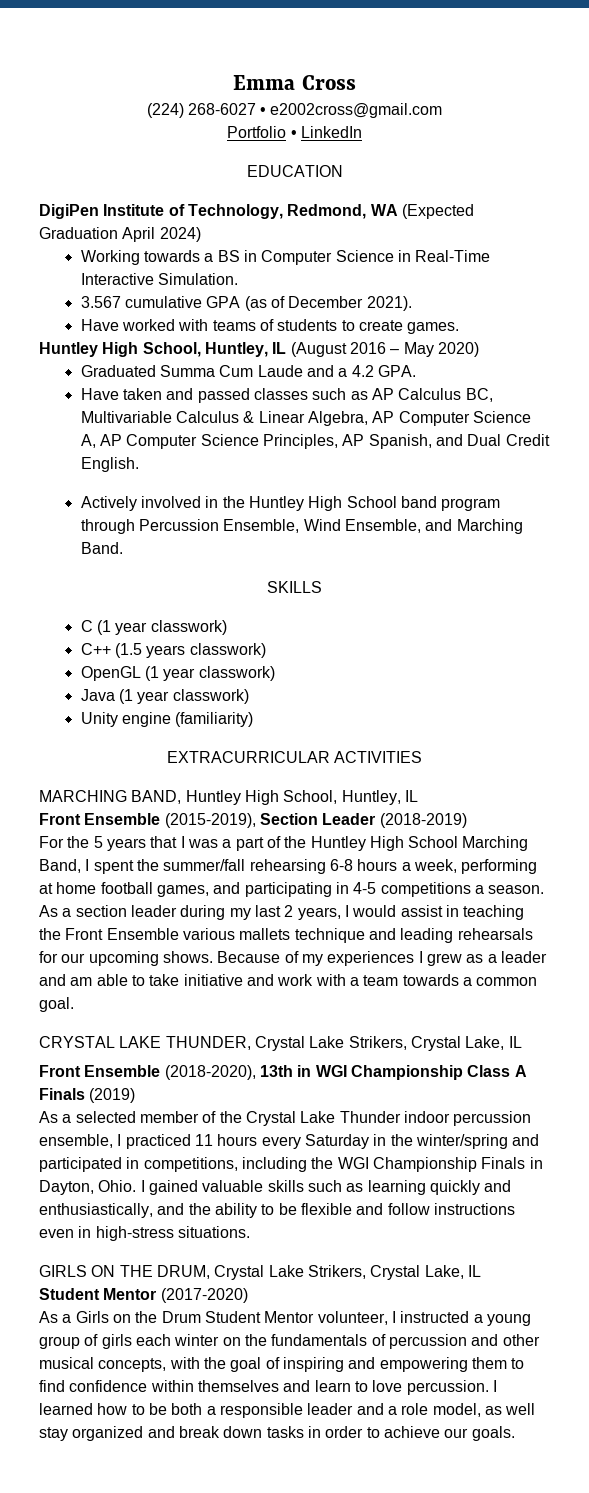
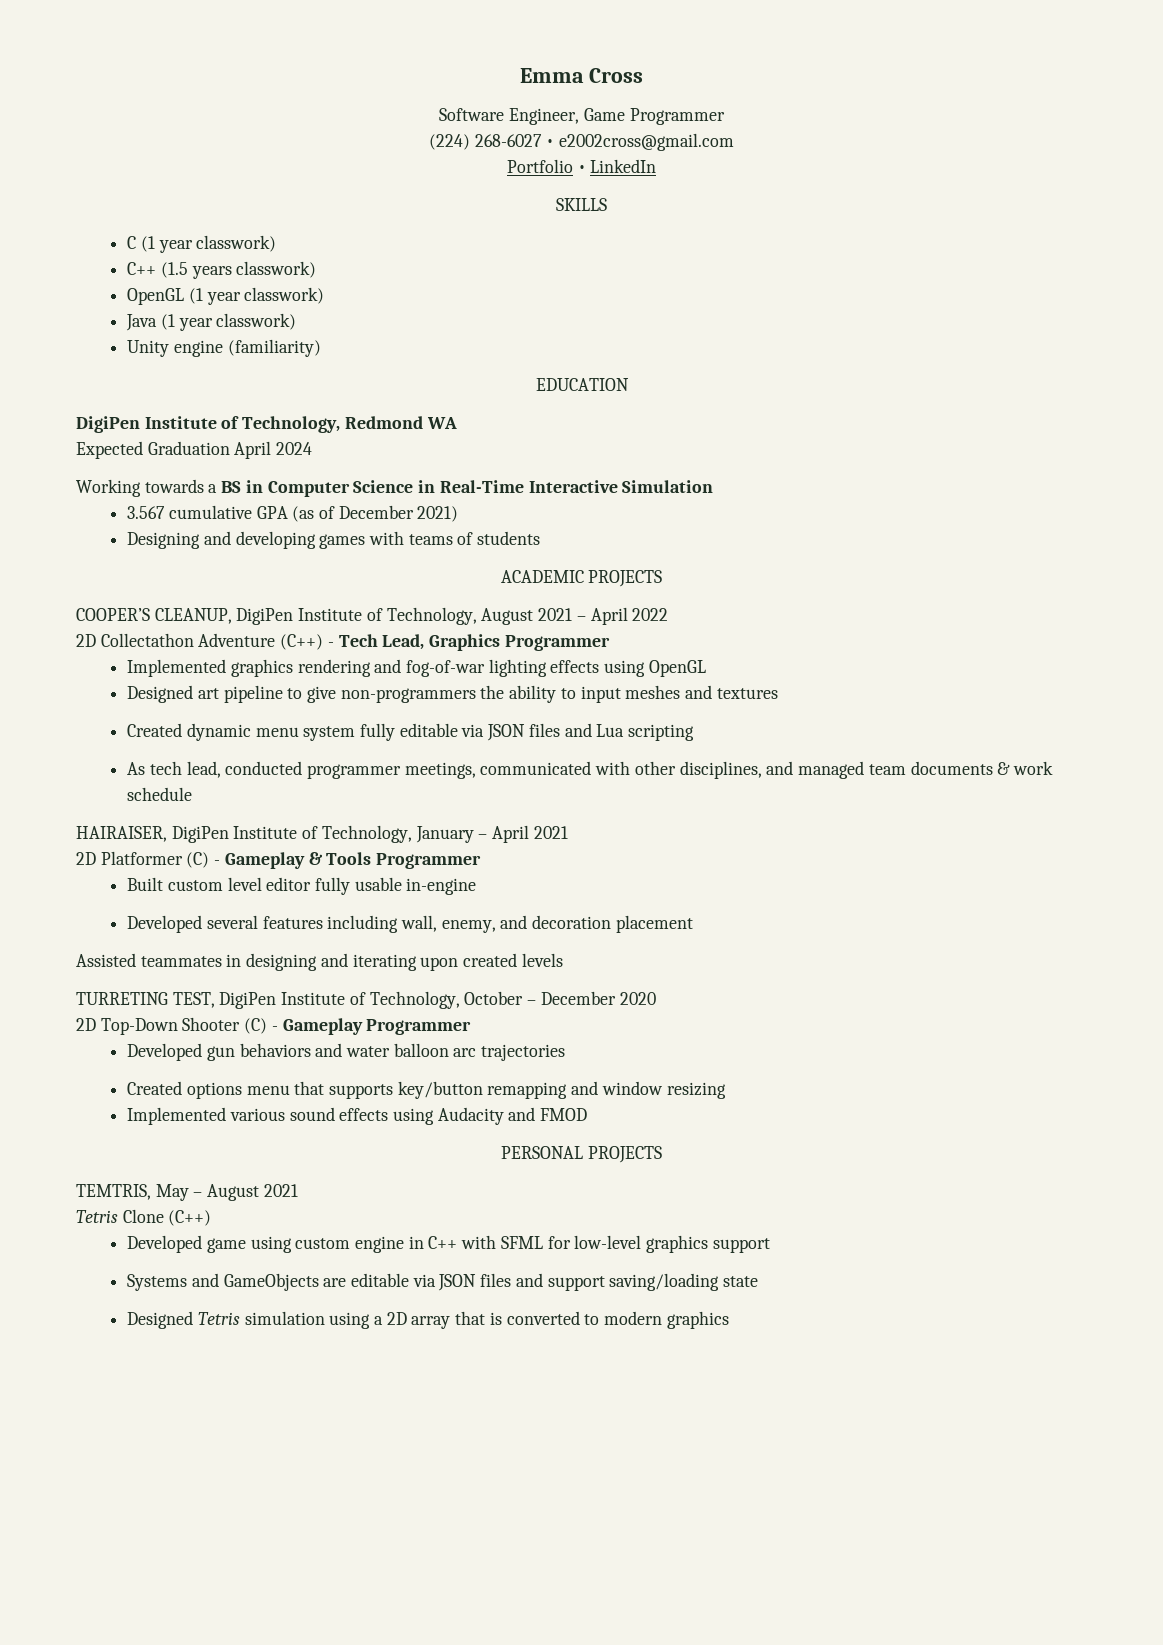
(356, 82) none -> [439,108,725,125] // Software Engineer, Game Programmer
[246,165,343,177] [39,204,474,219] [39,227,201,242] [80,250,491,265] [80,273,239,285] [80,296,412,311] [80,319,460,334] [39,342,479,357] [80,365,416,377] [80,388,493,403] [80,411,531,426] [80,434,550,449] [80,457,139,472] [80,496,501,511] [80,519,523,534] [80,542,123,554] // EDUCATION // DigiPen Institute of Technology, Redmond, WA (Expected Graduation April 2024) // Working towards a BS in Computer Science in Real-Time Interactive Simulation. // 3.567 cumulative GPA (as of December 2021). // Have worked with teams of students to create games. // Huntley High School, Huntley, IL (August 2016 – May 2020) // Graduated Summa Cum Laude and a 4.2 GPA. // Have taken and passed classes such as AP Calculus BC, Multivariable Calculus & Linear Algebra, AP Computer Science A, AP Computer Science Principles, AP Spanish, and Dual Credit English. // Actively involved in the Huntley High School band program through Percussion Ensemble, Wind Ensemble, and Marching Band. -> (657, 166) none
[166,751,423,763] [39,790,418,805] [39,813,467,828] [39,836,529,851] [39,859,538,874] [39,882,545,897] [39,905,525,920] [39,928,533,943] [39,951,547,966] [39,974,538,986] [39,997,74,1012] [39,1036,522,1051] [39,1065,527,1080] [39,1088,136,1103] [39,1111,532,1126] [39,1134,540,1149] [39,1157,543,1172] [39,1180,512,1195] [39,1203,515,1218] [39,1226,250,1241] [39,1265,481,1280] [39,1288,248,1303] [39,1311,531,1326] [39,1334,540,1349] [39,1357,525,1372] [39,1380,497,1395] [39,1403,536,1418] [39,1426,515,1441] EXTRACURRICULAR ACTIVITIES // MARCHING BAND, Huntley High School, Huntley, IL // Front Ensemble (2015-2019), Section Leader (2018-2019) // For the 5 years that I was a part of the Huntley High School Marching Band, I spent the summer/fall rehearsing 6-8 hours a week, performing at home football games, and participating in 4-5 competitions a season. As a section leader during my last 2 years, I would assist in teaching the Front Ensemble various mallets technique and leading rehearsals for our upcoming shows. Because of my experiences I grew as a leader and am able to take initiative and work with a team towards a common goal. // CRYSTAL LAKE THUNDER, Crystal Lake Strikers, Crystal Lake, IL // Front Ensemble (2018-2020), 13th in WGI Championship Class A Finals (2019) // As a selected member of the Crystal Lake Thunder indoor percussion ensemble, I practiced 11 hours every Saturday in the winter/spring and participated in competitions, including the WGI Championship Finals in Dayton, Ohio. I gained valuable skills such as learning quickly and enthusiastically, and the ability to be flexible and follow instructions even in high-stress situations. // GIRLS ON THE DRUM, Crystal Lake Strikers, Crystal Lake, IL // Student Mentor (2017-2020) // As a Girls on the Drum Student Mentor volunteer, I instructed a young group of girls each winter on the fundamentals of percussion and other musical concepts, with the goal of inspiring and empowering them to find confidence within themselves and learn to love percussion. I learned how to be both a responsible leader and a role model, as well stay organized and break down tasks in order to achieve our goals. -> [535,378,629,391] [76,416,457,433] [76,441,313,459] [76,479,714,497] [127,505,459,522] [127,531,541,549] [500,570,663,587] [76,607,669,625] [76,633,610,651] [127,659,706,677] [127,685,778,703] [127,723,695,741] [127,761,1053,779] [127,787,193,801] [76,825,568,843] [76,851,482,869] [127,877,477,895] [127,915,693,933] [76,953,563,971] [76,991,656,1009] [76,1017,472,1035] [127,1043,566,1061] [127,1081,726,1099] [127,1107,588,1125] [501,1146,662,1163] [76,1184,298,1201] [76,1209,212,1226] [127,1235,770,1253] [127,1273,759,1291] [127,1311,729,1329] EDUCATION // DigiPen Institute of Technology, Redmond WA // Expected Graduation April 2024 // Working towards a BS in Computer Science in Real-Time Interactive Simulation // 3.567 cumulative GPA (as of December 2021) // Designing and developing games with teams of students // ACADEMIC PROJECTS // COOPER’S CLEANUP, DigiPen Institute of Technology, August 2021 – April 2022 // 2D Collectathon Adventure (C++) - Tech Lead, Graphics Programmer // Implemented graphics rendering and fog-of-war lighting effects using OpenGL // Designed art pipeline to give non-programmers the ability to input meshes and textures // Created dynamic menu system fully editable via JSON files and Lua scripting // As tech lead, conducted programmer meetings, communicated with other disciplines, and managed team documents & work schedule // HAIRAISER, DigiPen Institute of Technology, January – April 2021 // 2D Platformer (C) - Gameplay & Tools Programmer // Built custom level editor fully usable in-engine // Developed several features including wall, enemy, and decoration placement // Assisted teammates in designing and iterating upon created levels // TURRETING TEST, DigiPen Institute of Technology, October – December 2020 // 2D Top-Down Shooter (C) - Gameplay Programmer // Developed gun behaviors and water balloon arc trajectories // Created options menu that supports key/button remapping and window resizing // Implemented various sound effects using Audacity and FMOD // PERSONAL PROJECTS // TEMTRIS, May – August 2021 // Tetris Clone (C++) // Developed game using custom engine in C++ with SFML for low-level graphics support // Systems and GameObjects are editable via JSON files and support saving/loading state // Designed Tetris simulation using a 2D array that is converted to modern graphics

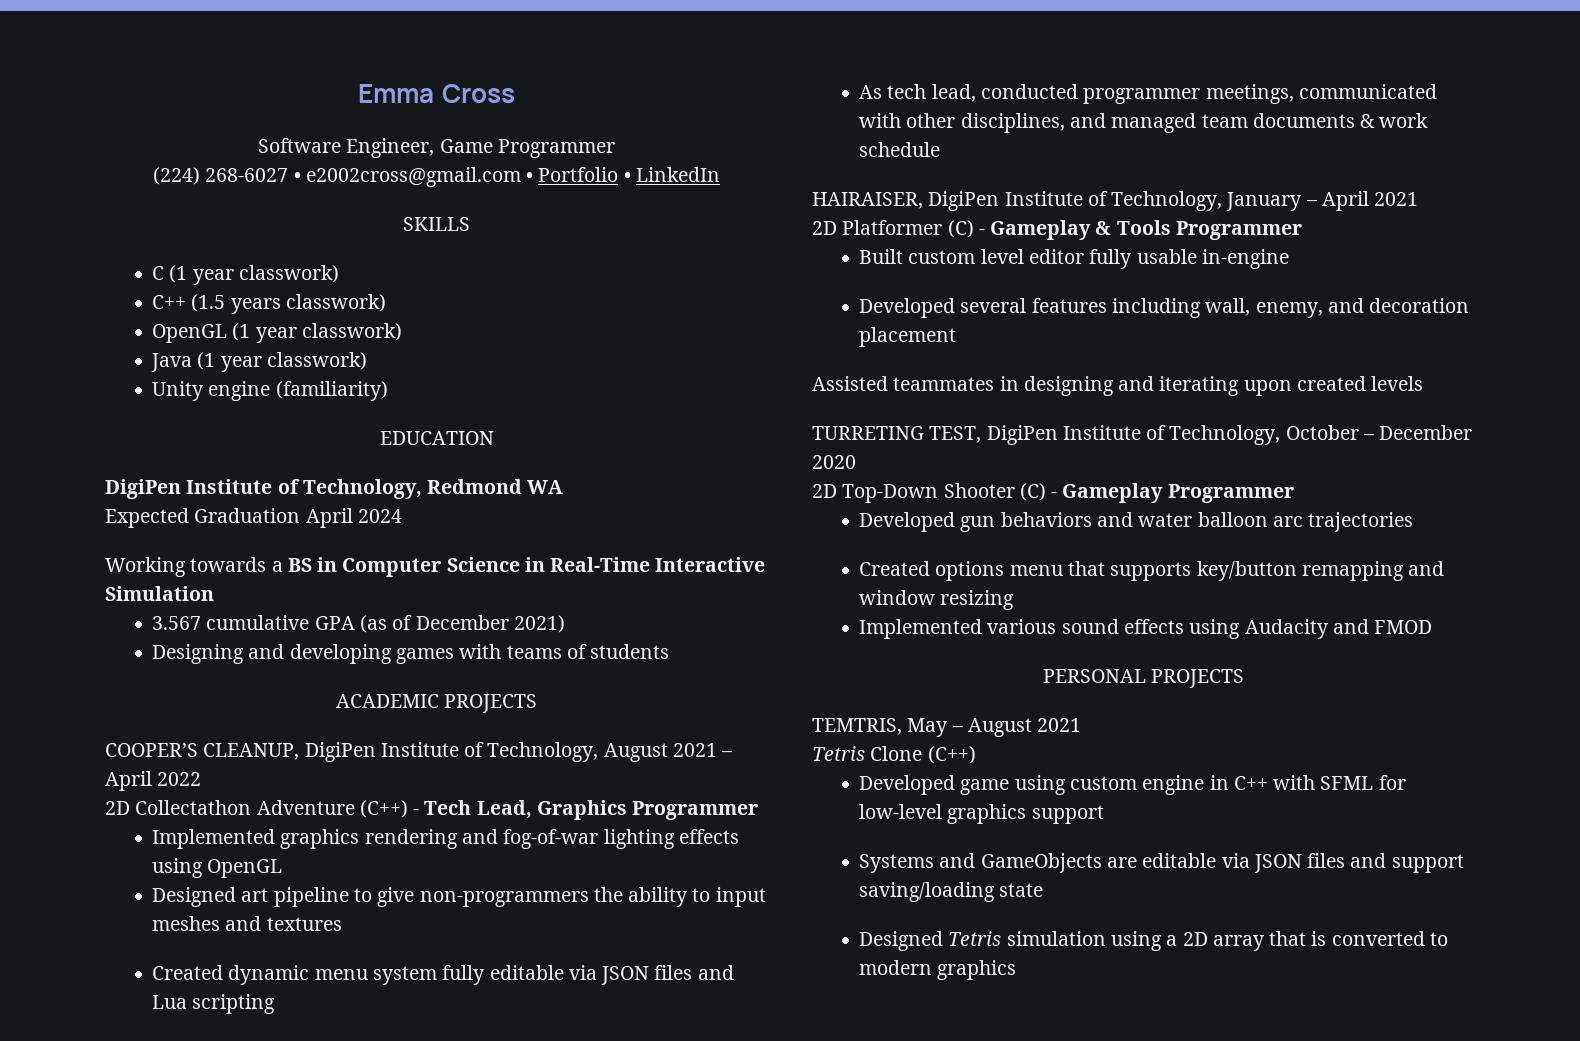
(734, 142) // -> [526,172,534,182] •

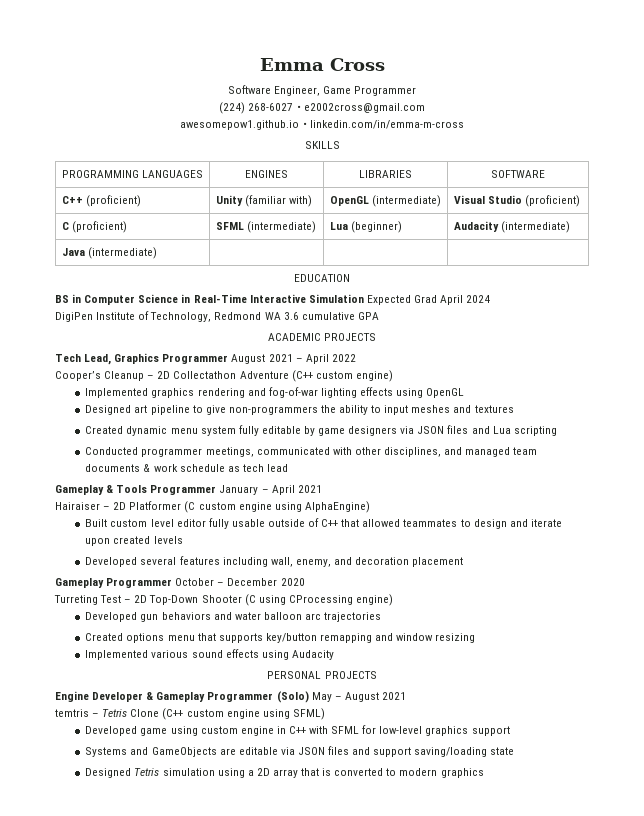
[526,167,720,182] [403,217,470,231] [152,265,340,285] [152,294,387,314] [152,323,403,343] [151,352,368,372] [152,381,388,401] [379,431,494,445] [105,479,564,499] [105,508,402,528] [105,557,283,577] • Portfolio • LinkedIn // SKILLS // C (1 year classwork) // C++ (1.5 years classwork) // OpenGL (1 year classwork) // Java (1 year classwork) // Unity engine (familiarity) // EDUCATION // DigiPen Institute of Technology, Redmond WA // Expected Graduation April 2024 // Working towards a -> [180,120,464,130] [304,141,340,149] [61,170,204,178] [245,170,288,178] [359,170,412,178] [491,170,545,178] [61,195,141,207] [215,195,312,207] [329,195,441,207] [453,195,580,207] [61,221,127,233] [215,221,316,233] [329,221,402,233] [453,221,570,233] [61,247,157,259] [294,274,350,282] // awesomepow1.github.io • linkedin.com/in/emma-m-cross // SKILLS // PROGRAMMING LANGUAGES | ENGINES | LIBRARIES | SOFTWARE // C++ (proficient) | Unity (familiar with) | OpenGL (intermediate) | Visual Studio (proficient) // C (proficient) | SFML (intermediate) | Lua (beginner) | Audacity (intermediate) // Java (intermediate) | | | // EDUCATION //
[152,615,565,633] [152,644,670,664] [335,694,538,713] [105,742,599,762] // 3.567 cumulative GPA (as of December 2021) // Designing and developing games with teams of students // ACADEMIC PROJECTS // COOPER’S CLEANUP, DigiPen Institute of Technology, -> [366,295,491,305] [55,311,379,322] [267,333,377,341] [55,353,229,365] Expected Grad April 2024 // DigiPen Institute of Technology, Redmond WA 3.6 cumulative GPA // ACADEMIC PROJECTS // Tech Lead, Graphics Programmer
[105,800,759,820] 2D Collectathon Adventure (C++) - Tech Lead, Graphics Programmer -> [55,370,393,382] Cooper’s Cleanup – 2D Collectathon Adventure (C++ custom engine)
(564, 972) none -> [303,426,398,436] by game designers
[859,84,1079,102] As tech lead, conducted -> [85,447,139,455] Conducted
[812,191,1419,211] [812,220,1302,240] // HAIRAISER, DigiPen Institute of Technology, January – April 2021 // 2D Platformer (C) - Gameplay & Tools Programmer -> [227,464,288,472] [55,485,322,495] [55,501,370,513] as tech lead // Gameplay & Tools Programmer January – April 2021 // Hairaiser – 2D Platformer (C custom engine using AlphaEngine)
[1201,249,1289,269] in-engine -> [267,518,562,529] [85,536,183,546] outside of C++ that allowed teammates to design and iterate upon created levels
[812,376,1424,396] [812,425,1473,445] [812,455,856,469] [812,483,1294,503] Assisted teammates in designing and iterating upon created levels // TURRETING TEST, DigiPen Institute of Technology, October – December 2020 // 2D Top-Down Shooter (C) - Gameplay Programmer -> [55,578,305,588] [54,594,393,606] Gameplay Programmer October – December 2020 // Turreting Test – 2D Top-Down Shooter (C using CProcessing engine)
[1332,619,1433,634] and FMOD -> (334, 655) none
[812,718,1082,737] [812,746,976,764] TEMTRIS, May – August 2021 // Tetris Clone (C++) -> [55,691,406,703] [55,708,325,720] Engine Developer & Gameplay Programmer (Solo) May – August 2021 // temtris – Tetris Clone (C++ custom engine using SFML)

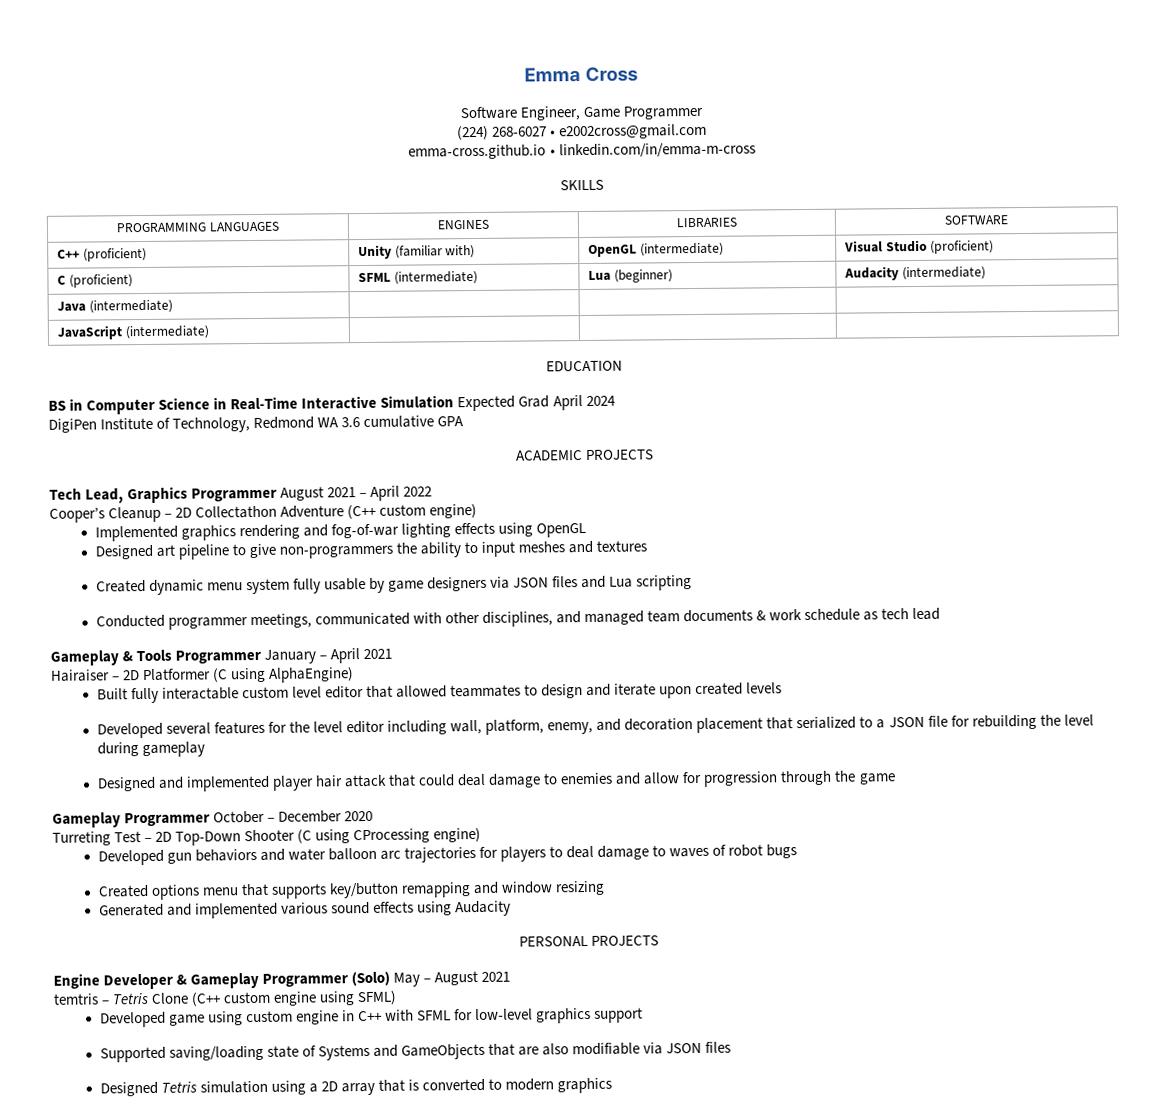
[180,120,300,130] awesomepow1.github.io -> [408,144,547,160] emma-cross.github.io
(157, 253) none -> [56,325,209,340] // JavaScript (intermediate) | | |
[261,426,301,434] editable -> [323,578,366,591] usable
[198,502,272,512] custom engine -> (229, 675) none
(108, 523) none -> [130,687,239,704] fully interactable
[208,518,339,529] fully usable outside of C++ -> (364, 692) none
(220, 560) none -> [267,720,385,734] for the level editor
(293, 562) none -> [485,719,545,735] platform,
(464, 562) none -> [766,714,1094,730] [96,741,205,758] [96,770,896,792] that serialized to a JSON file for rebuilding the level during gameplay // Designed and implemented player hair attack that could deal damage to enemies and allow for progression through the game
(382, 617) none -> [479,844,798,862] for players to deal damage to waves of robot bugs
[85,650,149,660] Implemented -> [98,902,278,919] Generated and implemented
[85,746,515,757] Systems and GameObjects are editable via JSON files and support saving/loading state -> [99,1041,732,1063] Supported saving/loading state of Systems and GameObjects that are also modifiable via JSON files

